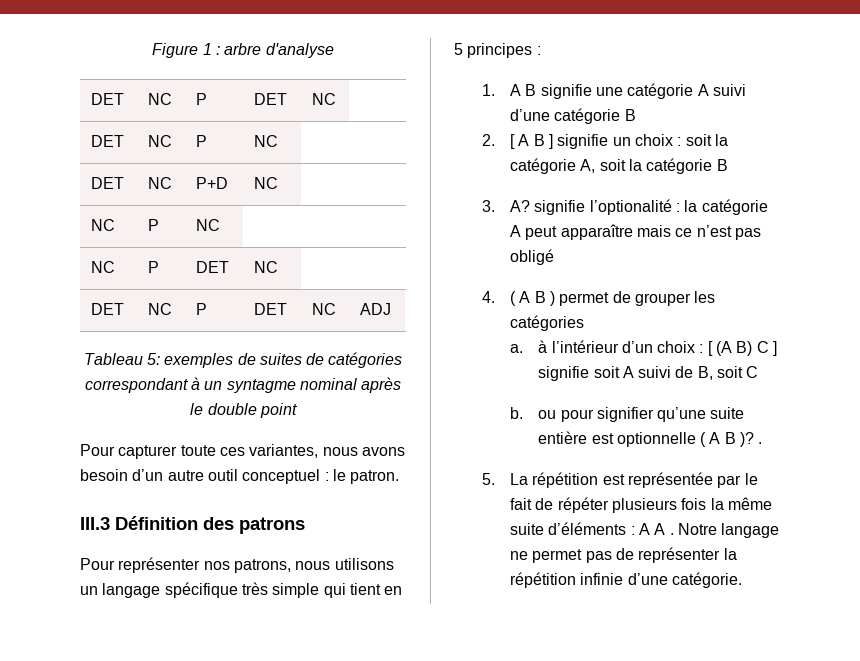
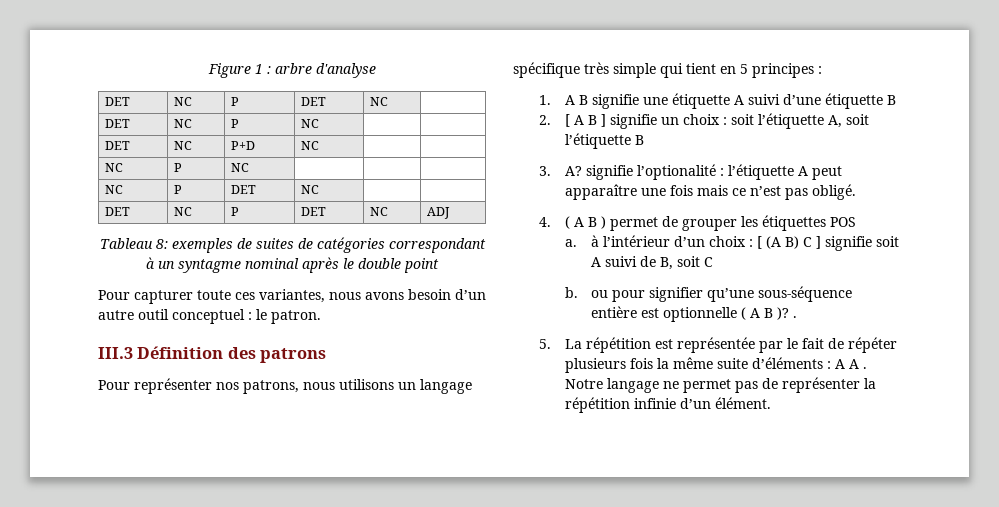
[146,353,160,365] 5: -> [155,239,168,249] 8:
[627,83,694,99] catégorie -> [672,93,731,109] étiquette
[554,108,621,124] catégorie -> [825,93,884,109] étiquette
[715,134,729,146] [510,158,713,174] la catégorie A, soit la catégorie -> [758,113,870,129] [565,133,632,149] l’étiquette A, soit l’étiquette
[684,199,768,215] la catégorie -> [728,164,795,180] l’étiquette
(633, 232) none -> [641,185,694,196] une fois
[510,249,555,265] obligé -> [812,184,857,200] obligé.
[510,315,585,331] catégories -> [762,215,857,231] étiquettes POS
[710,407,745,419] suite -> [758,286,853,302] sous-séquence
[627,572,743,588] d’une catégorie. -> [680,397,772,409] d’un élément.

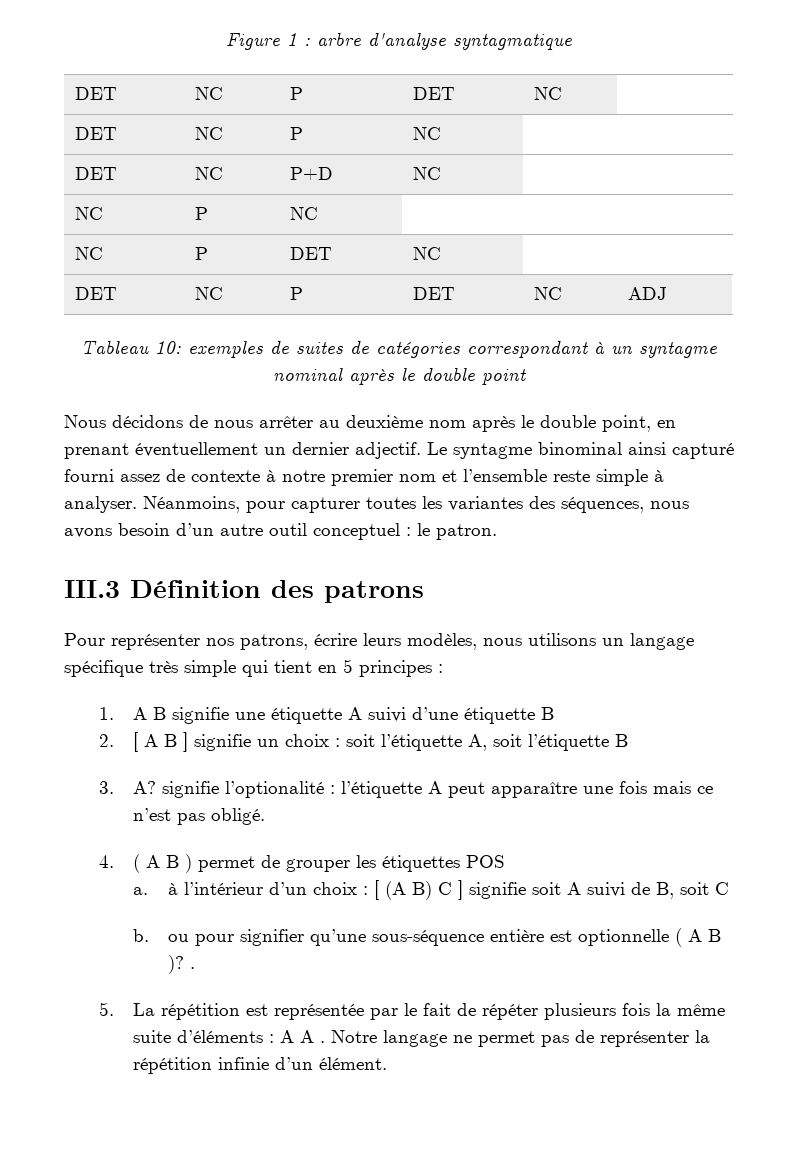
(376, 70) none -> [453,34,572,50] syntagmatique
[155,239,168,249] 8: -> [155,341,181,354] 10:
[98,289,325,304] Pour capturer toute ces variantes, -> [64,415,676,432] [64,442,734,459] [64,469,664,486] [64,496,644,513] Nous décidons de nous arrêter au deuxième nom après le double point, en prenant éventuellement un dernier adjectif. Le syntagme binominal ainsi capturé fourni assez de contexte à notre premier nom et l’ensemble reste simple à analyser. Néanmoins, pour capturer toutes les variantes des séquences,
(299, 387) none -> [314,633,477,650] écrire leurs modèles,

